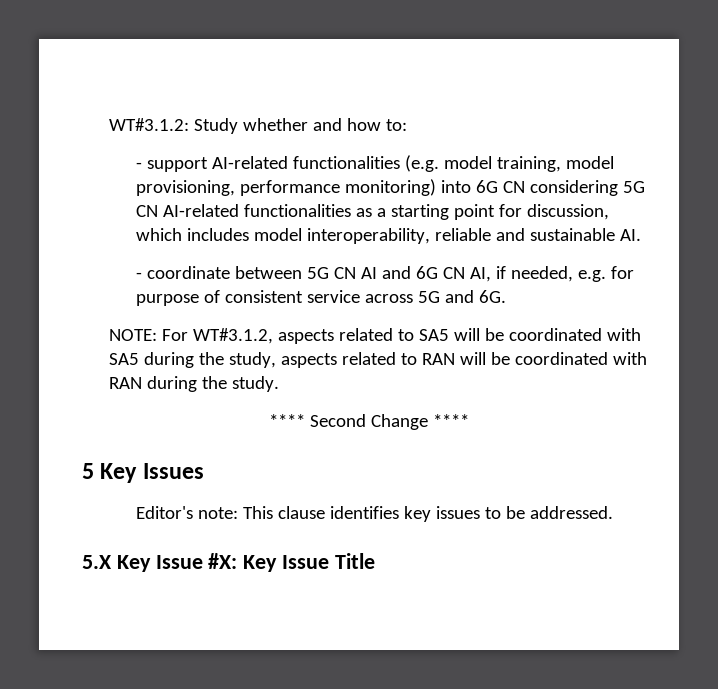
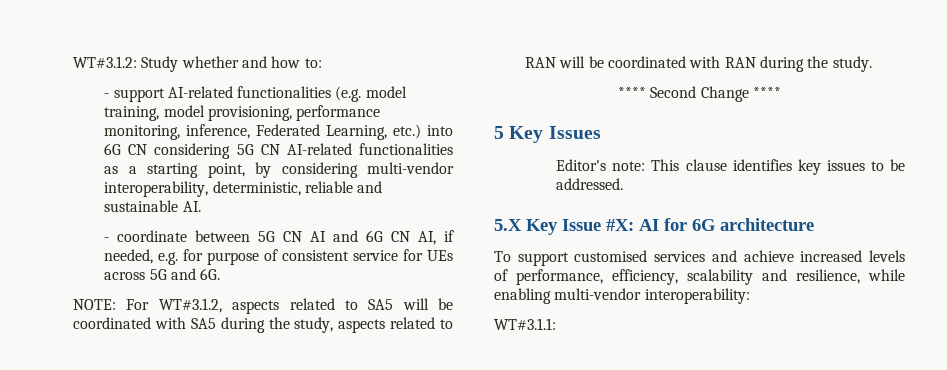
[344,179,436,196] monitoring) -> [104,124,422,140] monitoring, inference, Federated Learning, etc.)
[453,204,609,220] [135,228,430,244] point for discussion, which includes model interoperability, -> [207,162,455,178] [104,181,301,197] point, by considering multi-vendor interoperability, deterministic,
(360, 296) none -> [403,249,453,261] for UEs
[243,553,375,572] Key Issue Title -> [639,218,814,231] [494,250,905,266] [494,269,905,285] [494,288,750,304] [494,318,556,330] AI for 6G architecture // To support customised services and achieve increased levels of performance, efficiency, scalability and resilience, while enabling multi-vendor interoperability: // WT#3.1.1:

